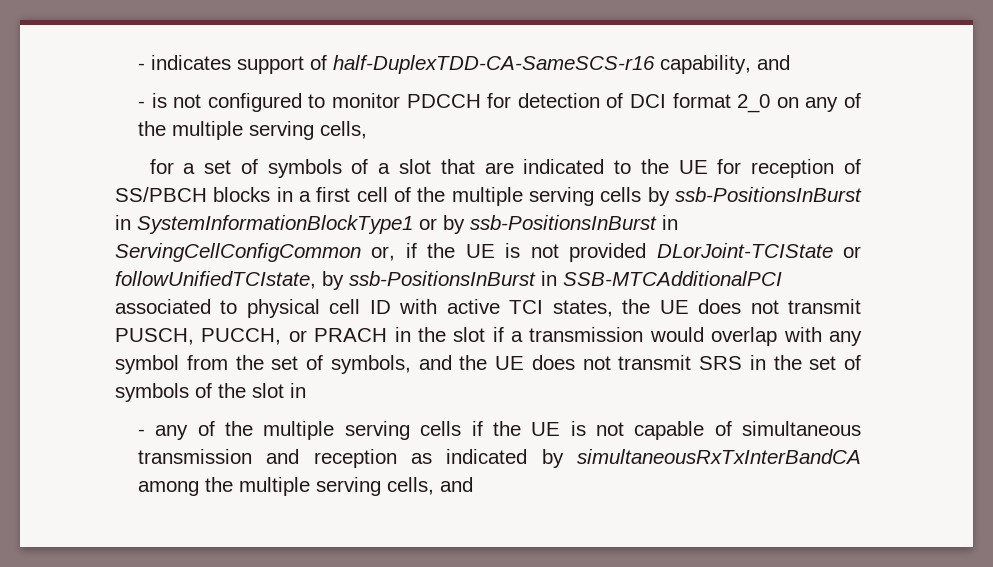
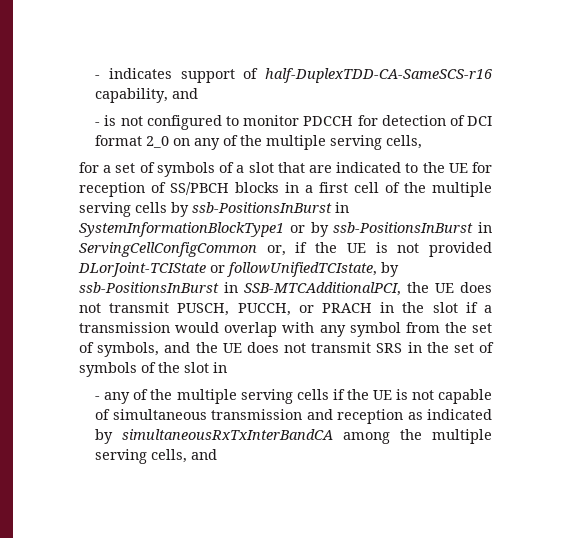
[563,271,782,286] [115,299,613,318] SSB-MTCAdditionalPCI associated to physical cell ID with active TCI states, -> [244,282,401,296] SSB-MTCAdditionalPCI,

